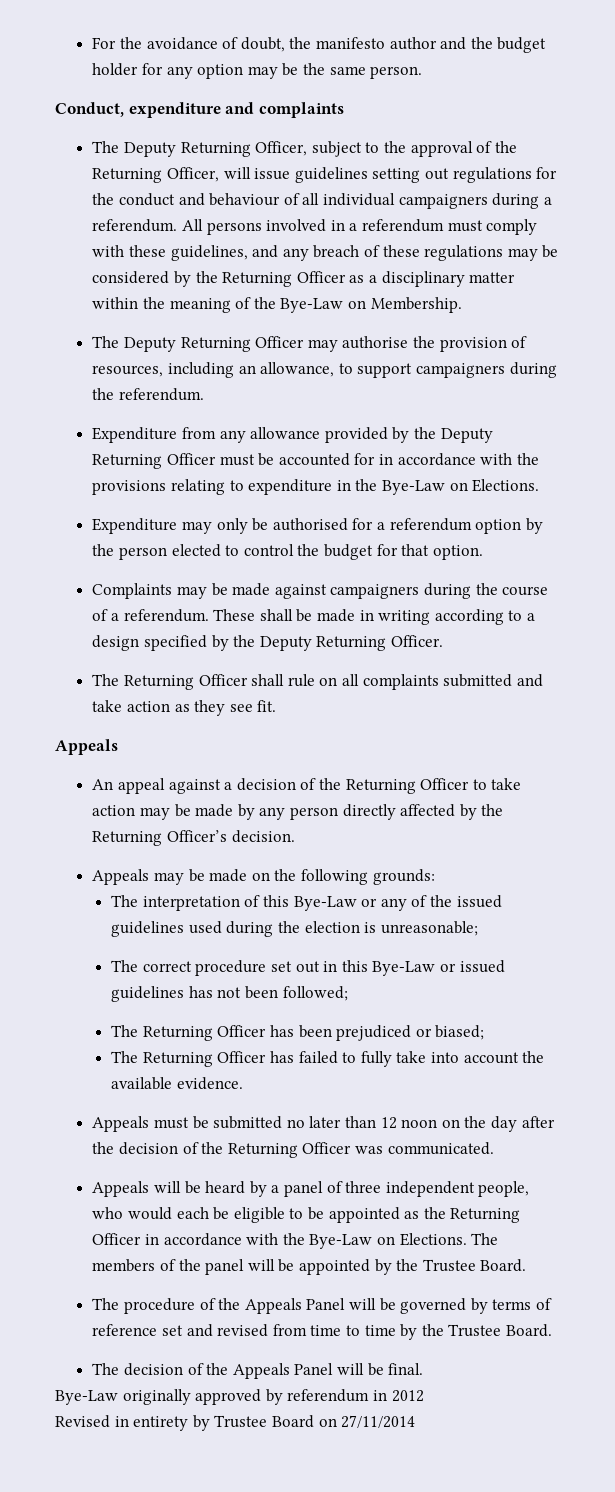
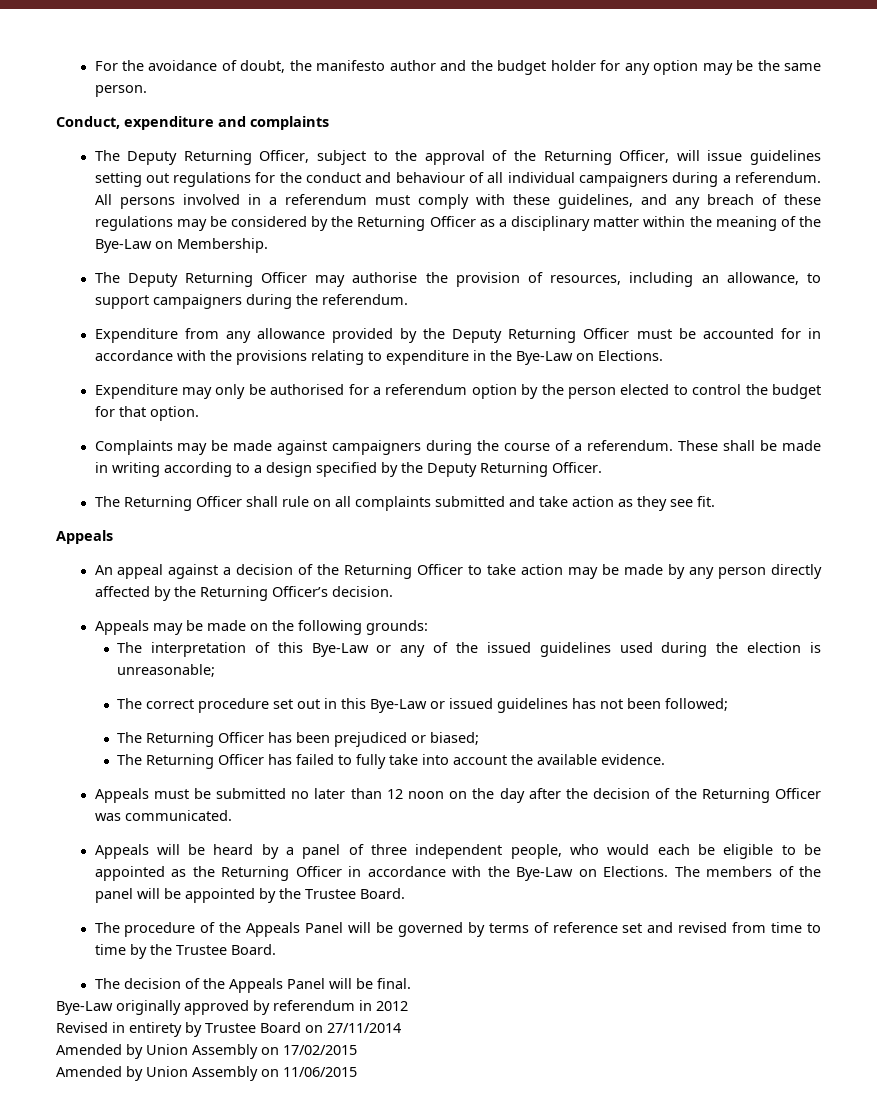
(416, 1421) none -> [56,1044,357,1059] [56,1066,357,1081] // Amended by Union Assembly on 17/02/2015 // Amended by Union Assembly on 11/06/2015

